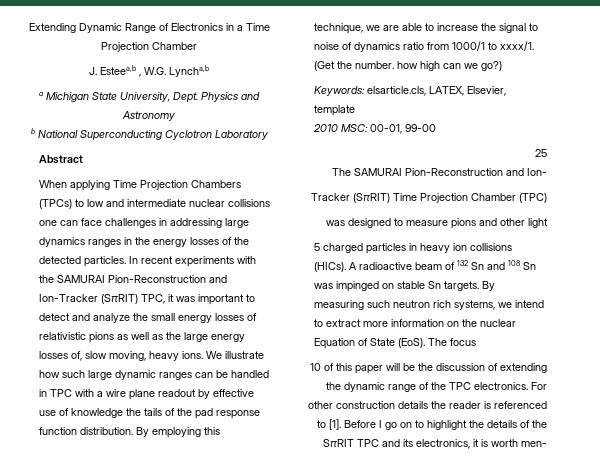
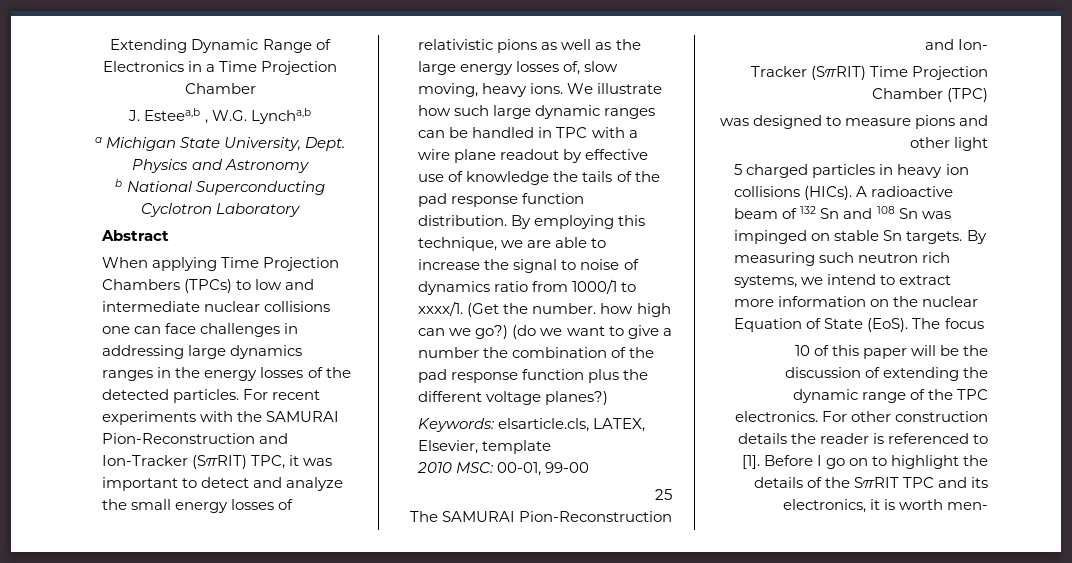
[129,256,139,264] In -> [243,389,269,400] For
(503, 66) none -> [512,325,672,339] [418,347,655,358] [418,369,649,383] [418,391,609,405] (do we want to give a number the combination of the pad response function plus the different voltage planes?)

